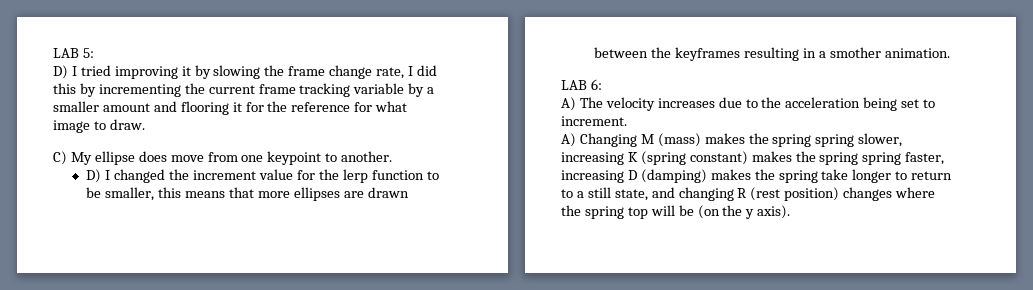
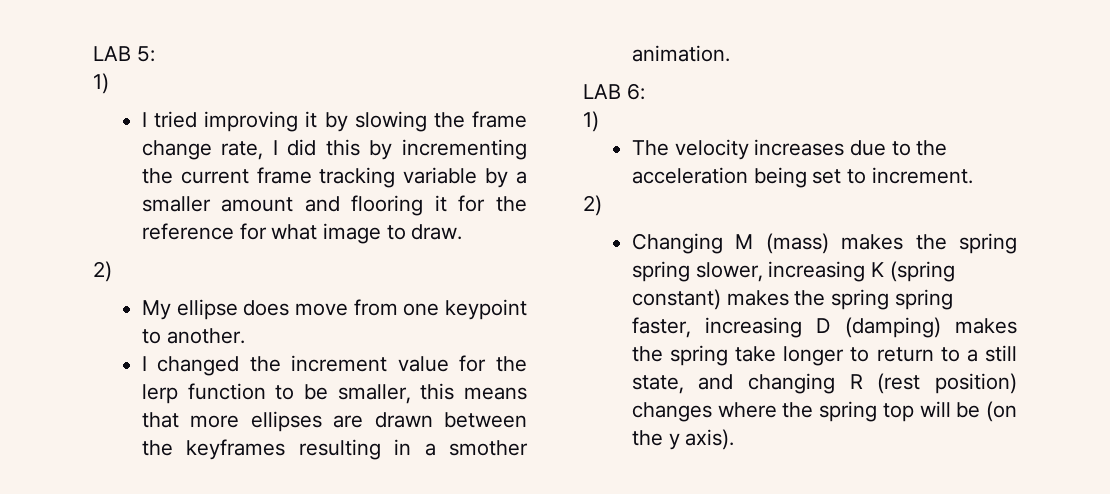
[53,65,68,79] D) -> [93,73,109,94] 1) //
[53,151,67,165] C) -> [93,261,112,282] 2) //
[86,169,102,183] D) -> (245, 336) none
[561,97,576,111] A) -> [583,111,599,132] 1) //
[561,133,576,147] A) -> [583,195,602,216] 2) //

